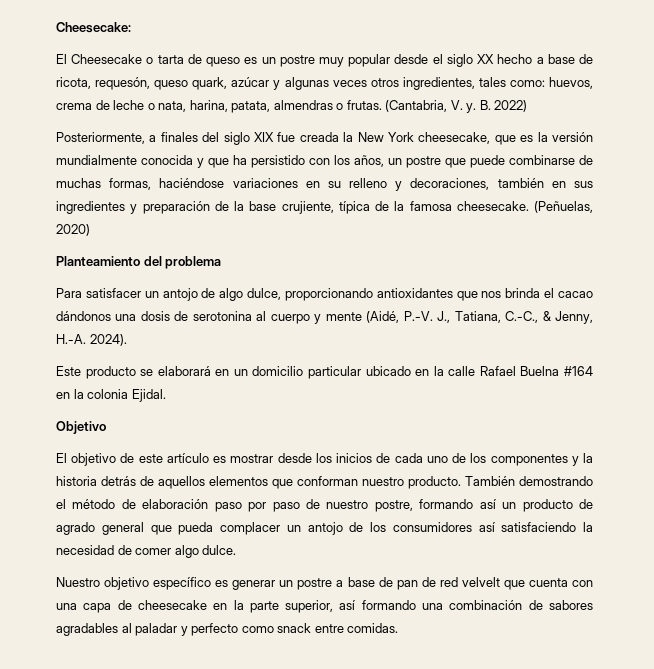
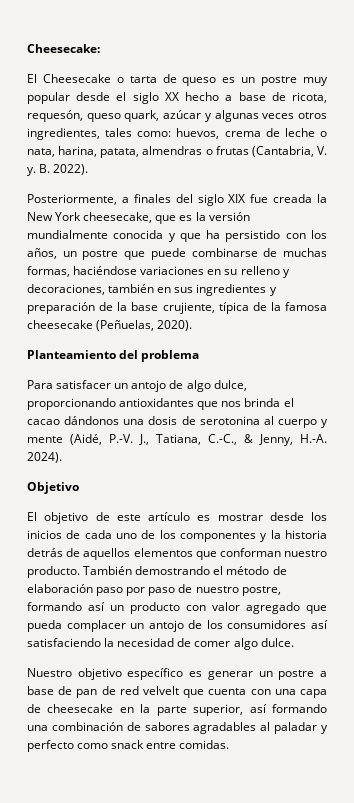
[346,100,382,110] frutas. -> [215,146,249,155] frutas
[494,100,528,112] 2022) -> [53,164,89,175] 2022).
[456,201,593,213] [56,224,90,236] cheesecake. (Peñuelas, 2020) -> [27,320,193,331] cheesecake (Peñuelas, 2020).
[56,366,593,379] [56,389,166,402] // Este producto se elaborará en un domicilio particular ubicado en la calle Rafael Buelna #164 en la colonia Ejidal. -> (62, 457) none
[579,499,594,509] [56,522,144,535] de agrado general -> [186,602,300,614] con valor agregado

